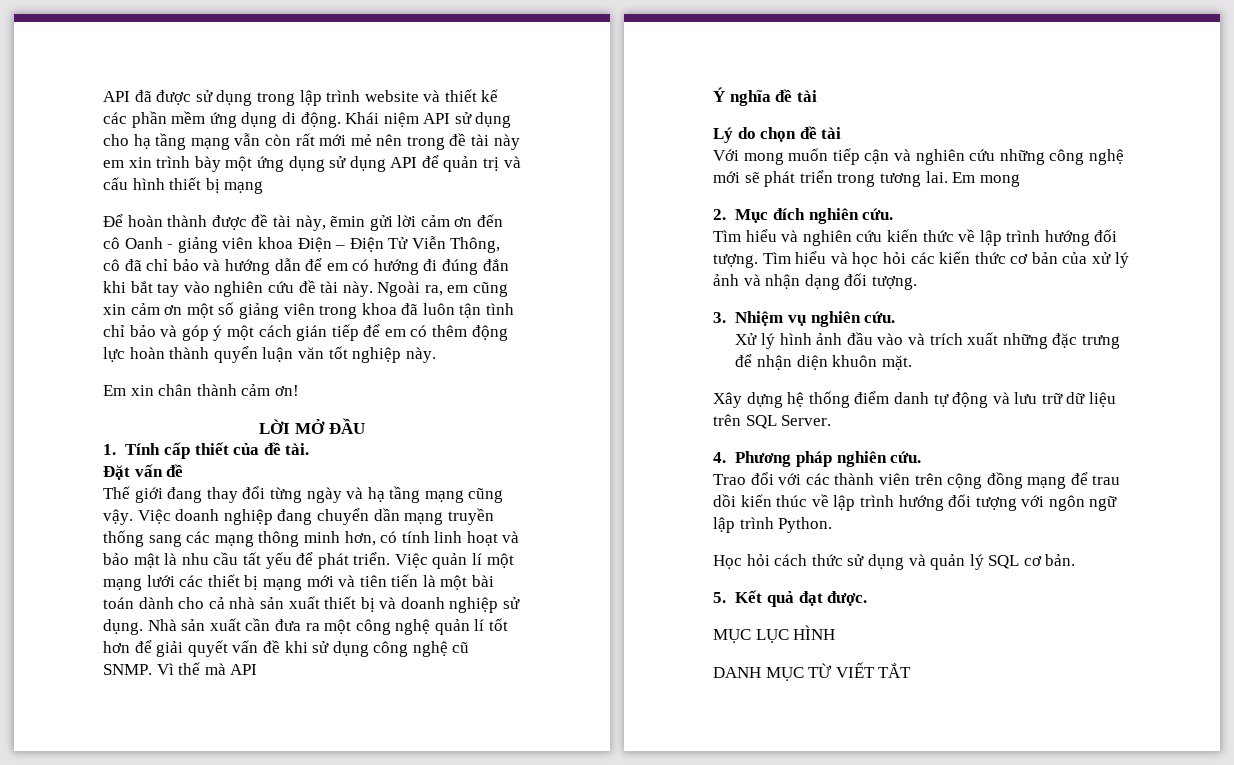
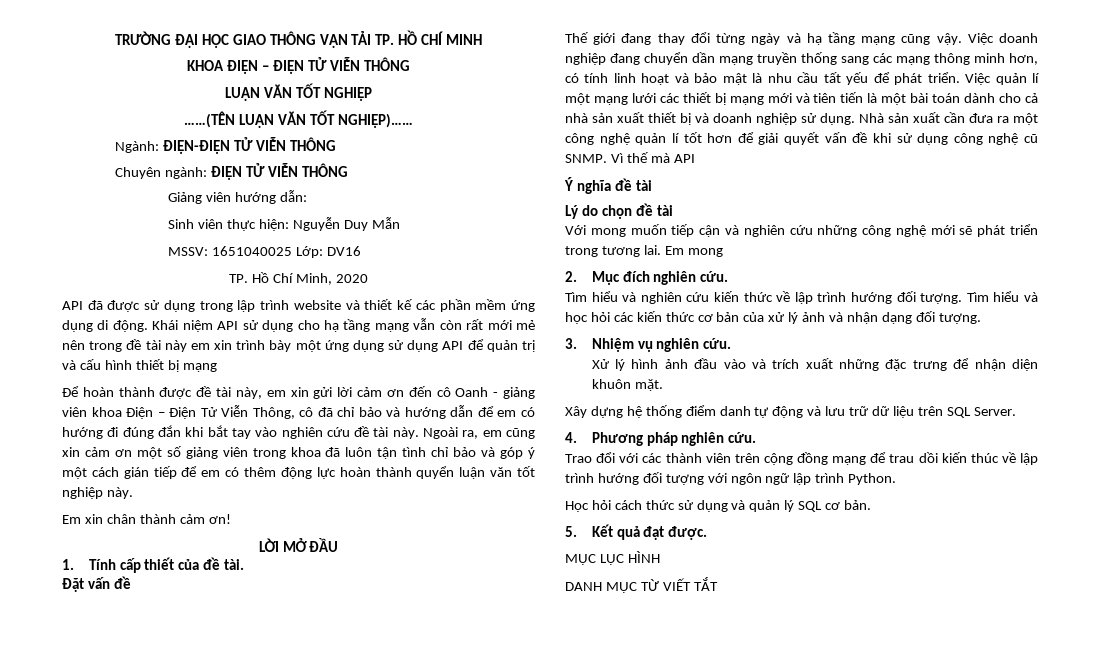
(103, 96) none -> [114,30,483,48] [187,57,410,74] [225,83,372,101] [184,110,413,128] [115,137,336,154] [115,163,348,180] [168,190,308,204] [168,217,400,231] [168,246,362,258] [229,272,368,285] TRƯỜNG ĐẠI HỌC GIAO THÔNG VẬN TẢI TP. HỒ CHÍ MINH // KHOA ĐIỆN – ĐIỆN TỬ VIỄN THÔNG // LUẬN VĂN TỐT NGHIỆP // ……(TÊN LUẬN VĂN TỐT NGHIỆP)…… // Ngành: ĐIỆN-ĐIỆN TỬ VIỄN THÔNG // Chuyên ngành: ĐIỆN TỬ VIỄN THÔNG // Giảng viên hướng dẫn: // Sinh viên thực hiện: Nguyễn Duy Mẫn // MSSV: 1651040025 Lớp: DV16 // TP. Hồ Chí Minh, 2020 //
[330,216,366,227] ẽmin -> [266,387,309,397] em xin

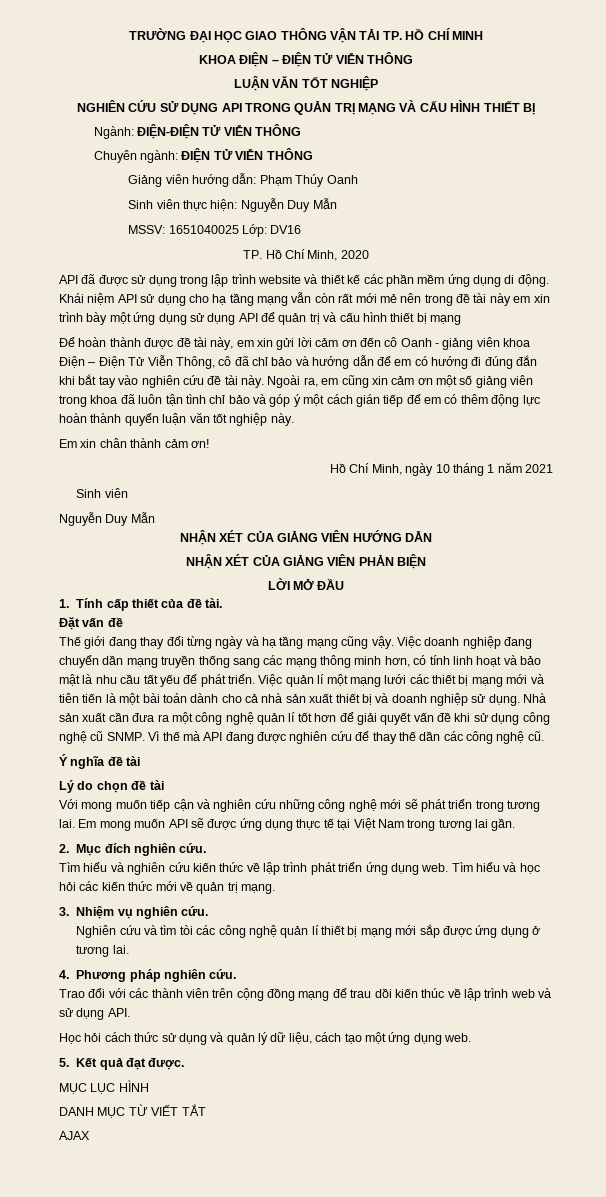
[184,110,413,128] ……(TÊN LUẬN VĂN TỐT NGHIỆP)…… -> [77,100,535,115] NGHIÊN CỨU SỬ DỤNG API TRONG QUẢN TRỊ MẠNG VÀ CẤU HÌNH THIẾT BỊ
(308, 196) none -> [259,174,358,187] Phạm Thúy Oanh
(231, 519) none -> [330,462,553,476] [76,488,128,498] [59,512,155,526] [179,530,433,545] [185,554,427,569] // Hồ Chí Minh, ngày 10 tháng 1 năm 2021 // Sinh viên // Nguyễn Duy Mẫn // NHẬN XÉT CỦA GIẢNG VIÊN HƯỚNG DẪN // NHẬN XÉT CỦA GIẢNG VIÊN PHẢN BIỆN
(695, 158) none -> [225,731,544,744] đang được nghiên cứu để thay thế dần các công nghệ cũ.
(723, 252) none -> [134,818,516,831] muốn API sẽ được ứng dụng thực tế tại Việt Nam trong tương lai gần.
[851,291,963,304] hướng đối tượng. -> [310,862,449,875] phát triển ứng dụng web.
[697,311,981,324] cơ bản của xử lý ảnh và nhận dạng đối tượng. -> [155,881,275,894] mới về quản trị mạng.
[591,358,1038,371] [591,379,663,391] [565,405,1016,418] Xử lý hình ảnh đầu vào và trích xuất những đặc trưng để nhận diện khuôn mặt. // Xây dựng hệ thống điểm danh tự động và lưu trữ dữ liệu trên SQL Server. -> [76,924,541,938] [76,945,129,957] Nghiên cứu và tìm tòi các công nghệ quản lí thiết bị mạng mới sắp được ứng dụng ở tương lai.
[597,472,897,485] hướng đối tượng với ngôn ngữ lập trình Python. -> [510,988,552,998] [59,1008,130,1020] web và sử dụng API.
[798,500,872,512] SQL cơ bản. -> [270,1032,471,1045] dữ liệu, cách tạo một ứng dụng web.
(718, 584) none -> [59,1131,90,1140] // AJAX

